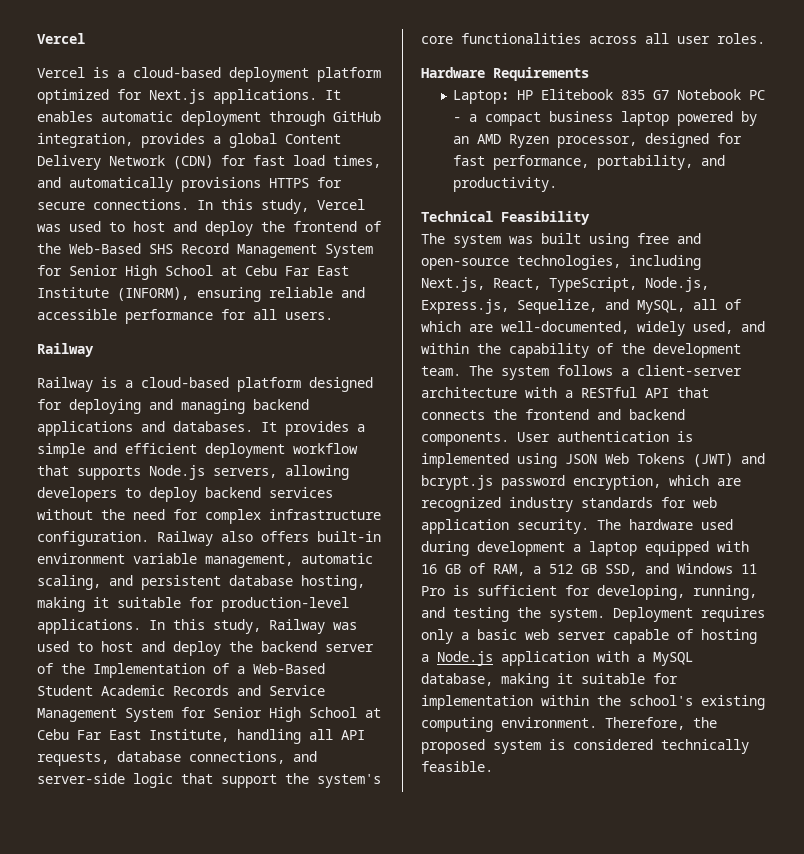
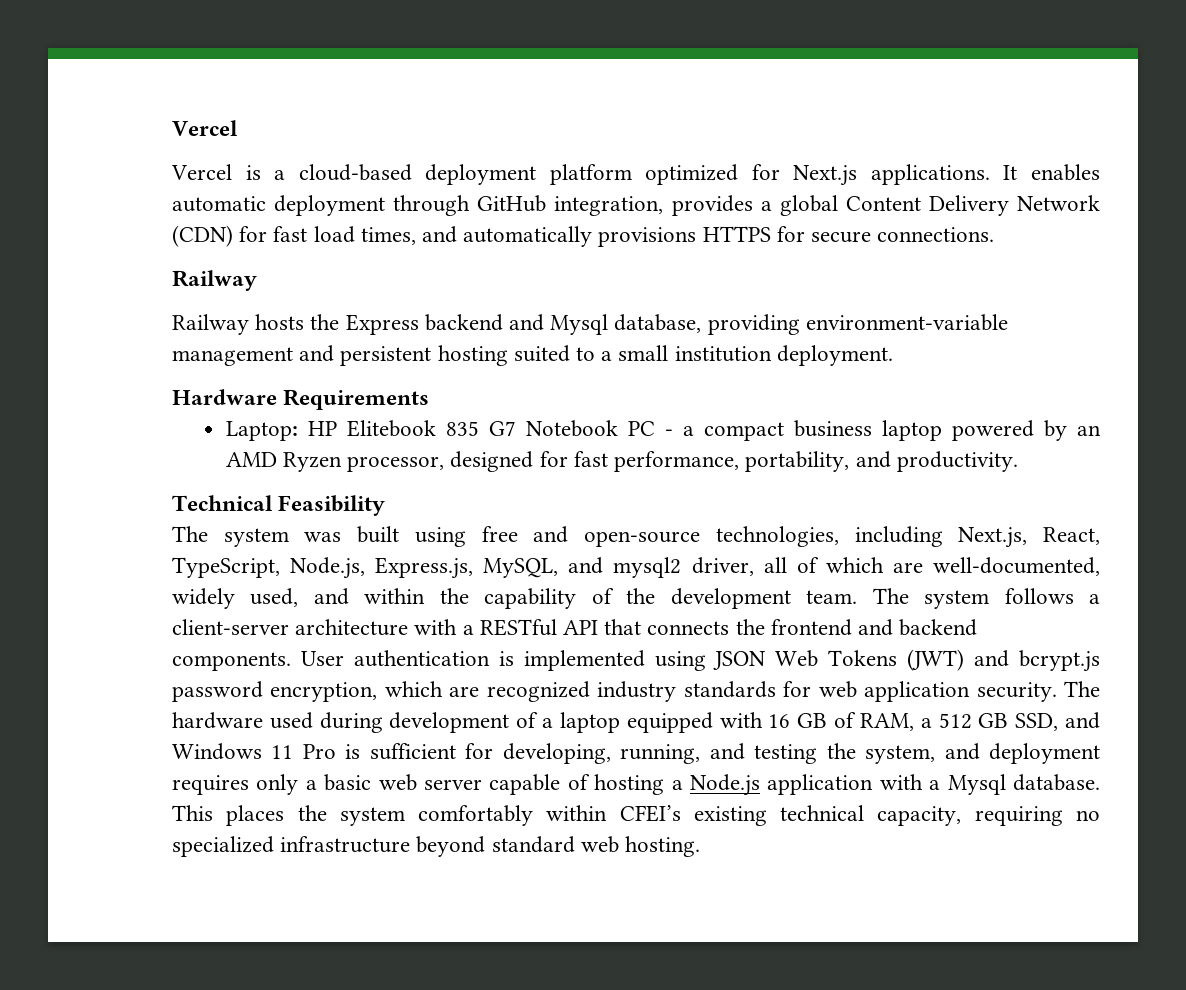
[197,199,365,214] [37,221,381,236] [37,243,373,258] [37,265,349,280] [37,287,365,302] [37,309,333,324] [37,343,94,357] [37,377,373,392] [37,399,309,414] [37,421,365,436] [37,443,358,458] [37,465,349,480] [37,487,333,502] [37,509,381,524] [37,531,381,546] [37,553,373,568] [37,575,365,590] [37,597,349,612] [37,619,357,634] [37,641,374,656] [37,663,325,678] [37,685,325,696] [37,707,381,722] [37,729,365,744] [37,751,317,766] [37,773,381,788] [421,33,765,44] In this study, Vercel was used to host and deploy the frontend of the Web-Based SHS Record Management System for Senior High School at Cebu Far East Institute (INFORM), ensuring reliable and accessible performance for all users. // Railway // Railway is a cloud-based platform designed for deploying and managing backend applications and databases. It provides a simple and efficient deployment workflow that supports Node.js servers, allowing developers to deploy backend services without the need for complex infrastructure configuration. Railway also offers built-in environment variable management, automatic scaling, and persistent database hosting, making it suitable for production-level applications. In this study, Railway was used to host and deploy the backend server of the Implementation of a Web-Based Student Academic Records and Service Management System for Senior High School at Cebu Far East Institute, handling all API requests, database connections, and server-side logic that support the system's core functionalities across all user roles. -> [172,270,257,291] [172,314,1008,335] [172,345,893,366] // Railway // Railway hosts the Express backend and Mysql database, providing environment-variable management and persistent hosting suited to a small institution deployment.
[517,299,685,314] Sequelize, and MySQL, -> [483,557,754,578] MySQL, and mysql2 driver,
(565, 548) none -> [516,712,539,728] of
[549,607,693,622] system. Deployment -> [865,743,1100,764] system, and deployment
[653,652,693,666] [421,673,678,688] [421,695,765,710] [421,717,717,732] [421,739,749,754] [421,761,493,772] MySQL database, making it suitable for implementation within the school's existing computing environment. Therefore, the proposed system is considered technically feasible. -> [947,774,1100,795] [172,805,1100,826] [172,836,701,857] Mysql database. This places the system comfortably within CFEI’s existing technical capacity, requiring no specialized infrastructure beyond standard web hosting.

